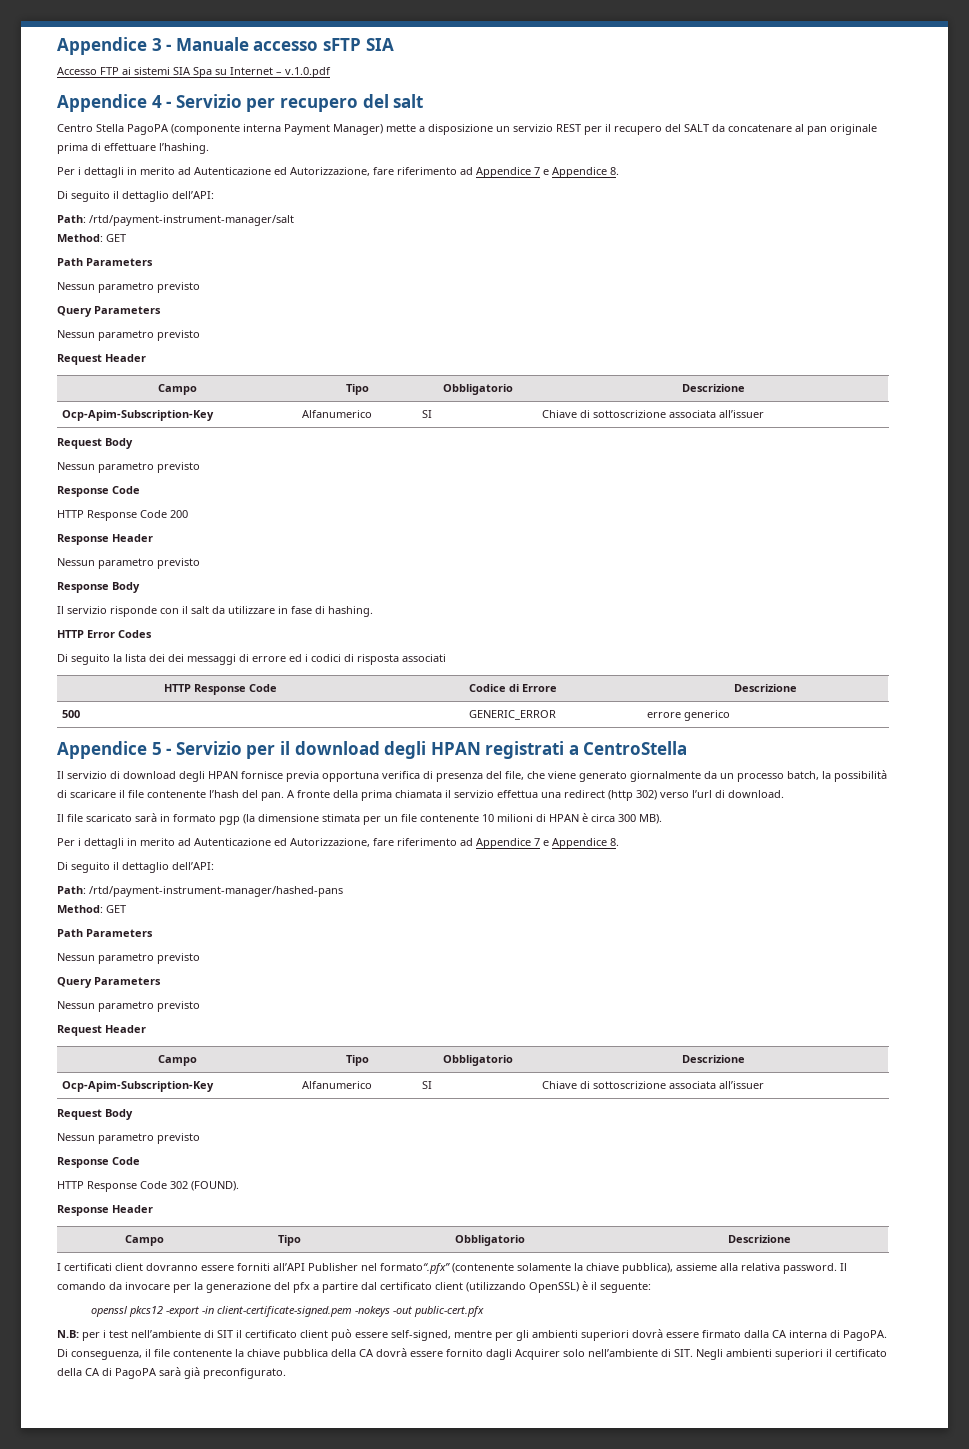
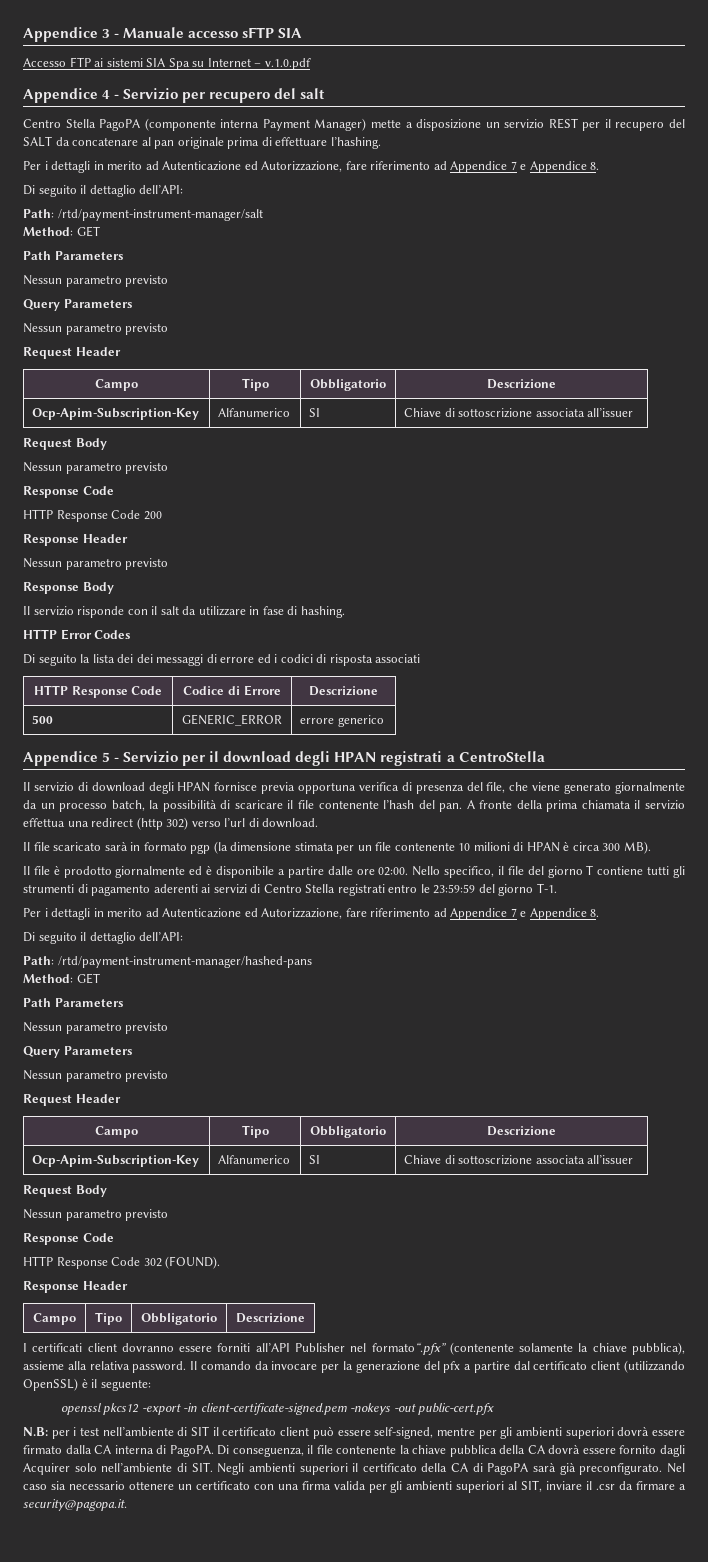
(662, 819) none -> [23,865,686,878] [23,883,557,896] // Il file è prodotto giornalmente ed è disponibile a partire dalle ore 02:00. Nello specifico, il file del giorno T contiene tutti gli strumenti di pagamento aderenti ai servizi di Centro Stella registrati entro le 23:59:59 del giorno T-1.
(286, 1373) none -> [666,1463,685,1473] [23,1480,687,1493] [23,1499,127,1511] Nel caso sia necessario ottenere un certificato con una firma valida per gli ambienti superiori al SIT, inviare il .csr da firmare a security@pagopa.it.

